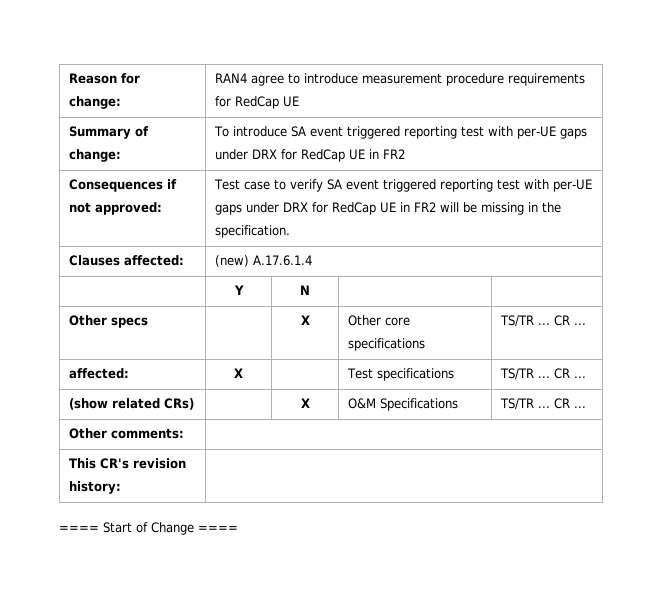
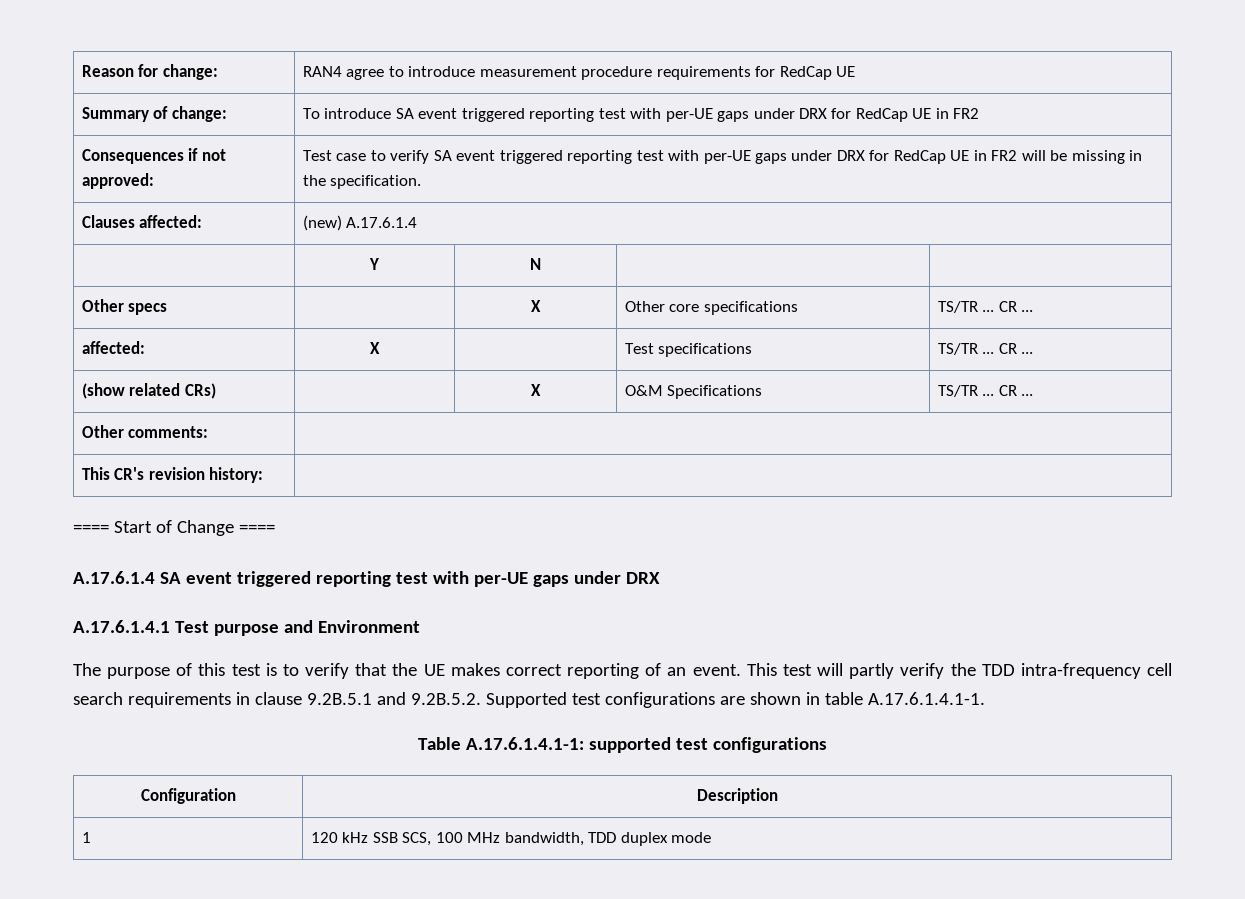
(238, 529) none -> [73,571,660,587] [73,620,420,636] [73,663,1172,679] [73,692,985,708] [418,737,827,753] [140,788,236,804] [696,788,778,804] [82,832,92,843] [311,832,712,846] // A.17.6.1.4 SA event triggered reporting test with per-UE gaps under DRX // A.17.6.1.4.1 Test purpose and Environment // The purpose of this test is to verify that the UE makes correct reporting of an event. This test will partly verify the TDD intra-frequency cell search requirements in clause 9.2B.5.1 and 9.2B.5.2. Supported test configurations are shown in table A.17.6.1.4.1-1. // Table A.17.6.1.4.1-1: supported test configurations // Configuration | Description // 1 | 120 kHz SSB SCS, 100 MHz bandwidth, TDD duplex mode

